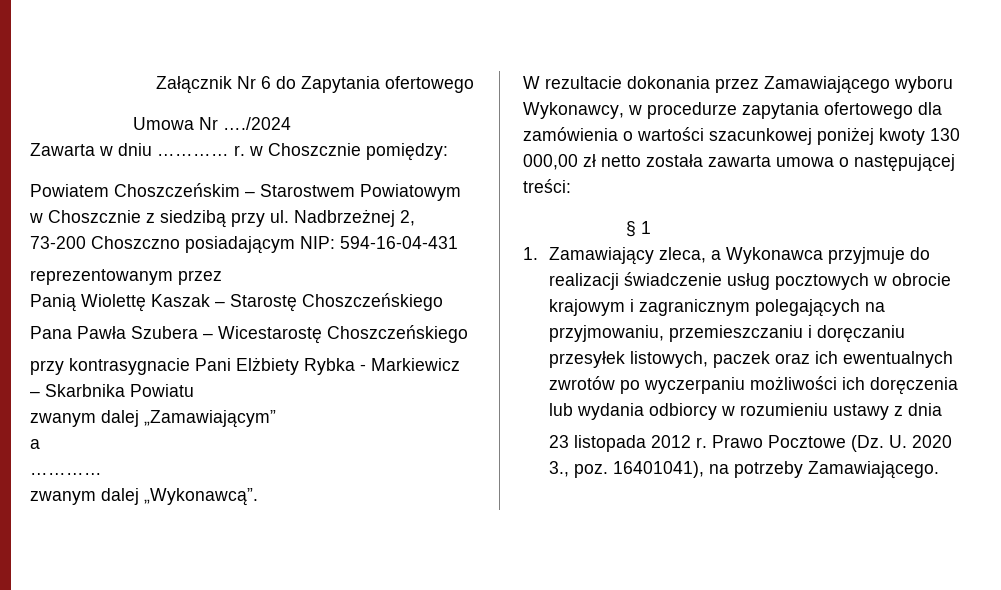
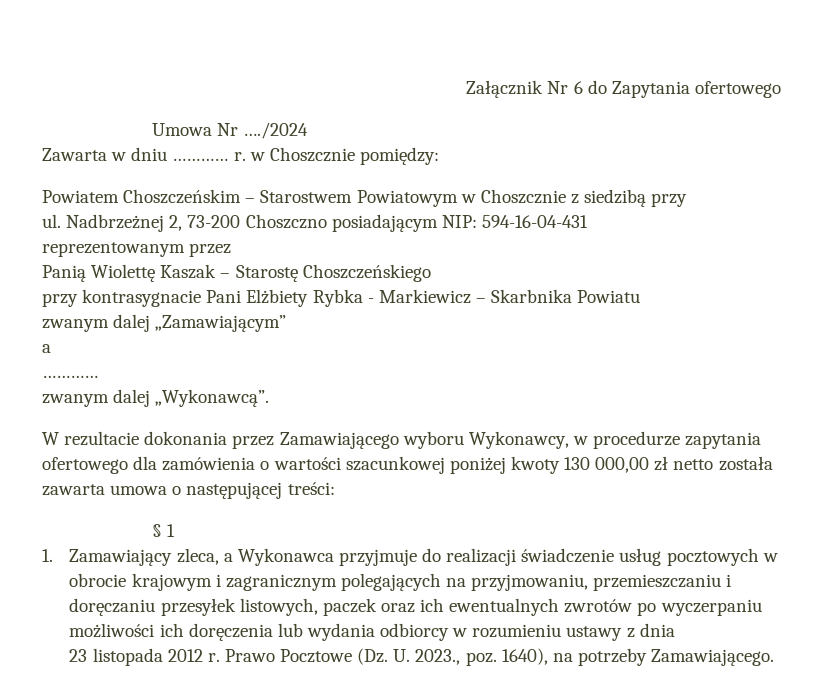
(265, 219) none -> (688, 200) //
[30,325,468,344] // Pana Pawła Szubera – Wicestarostę Choszczeńskiego -> (431, 273) none
[911,435,952,448] [548,461,704,478] 2020 3., poz. 16401041), -> [415,648,548,666] 2023., poz. 1640),

